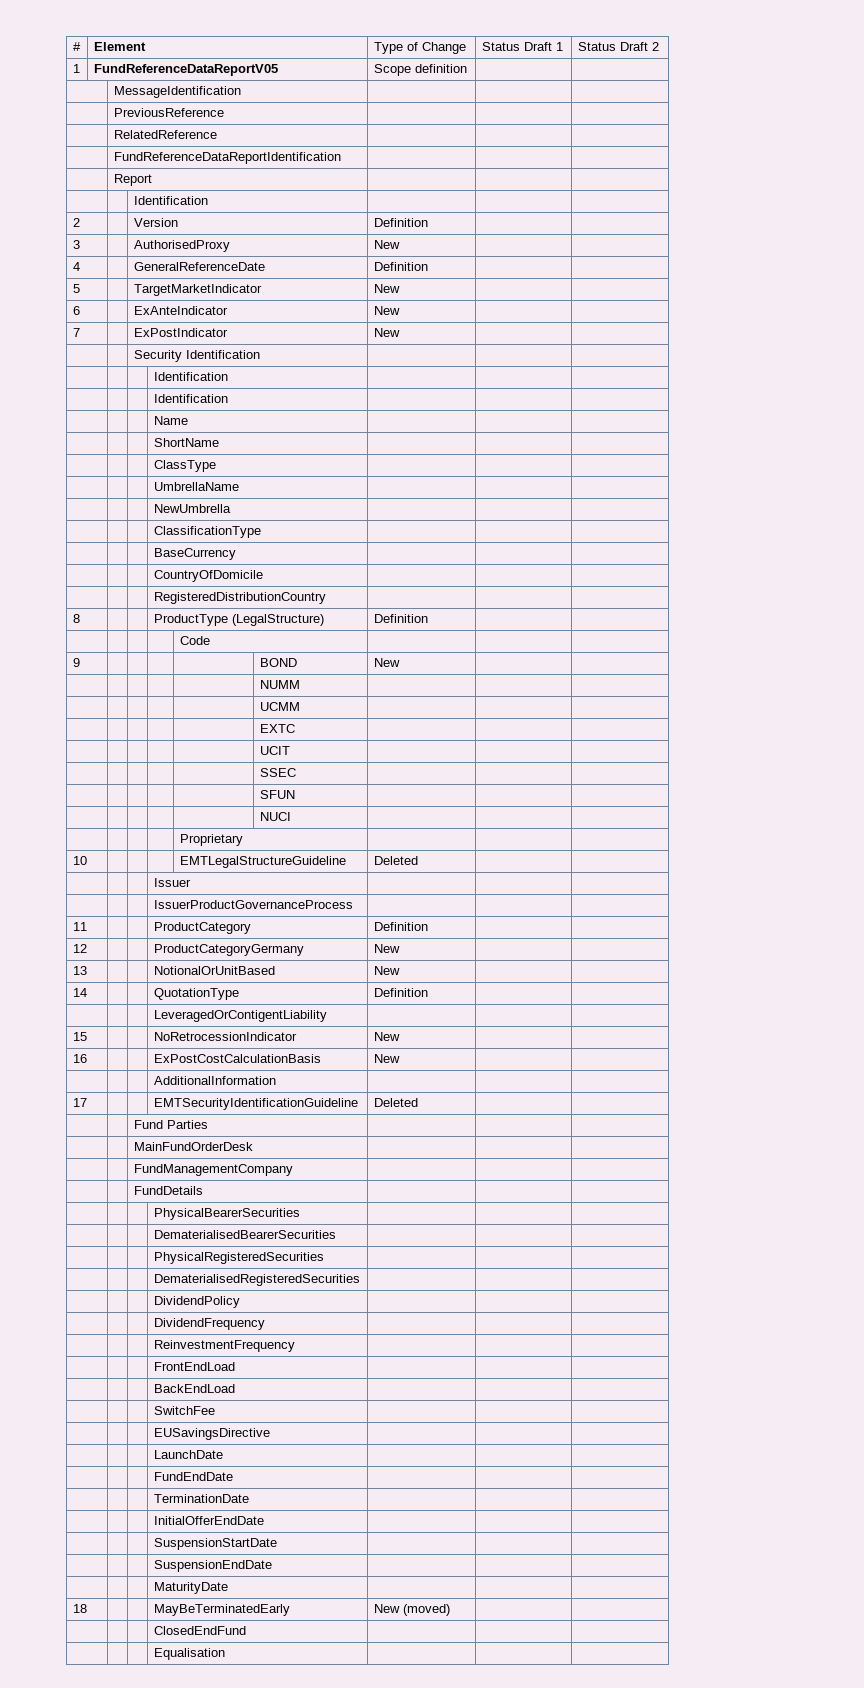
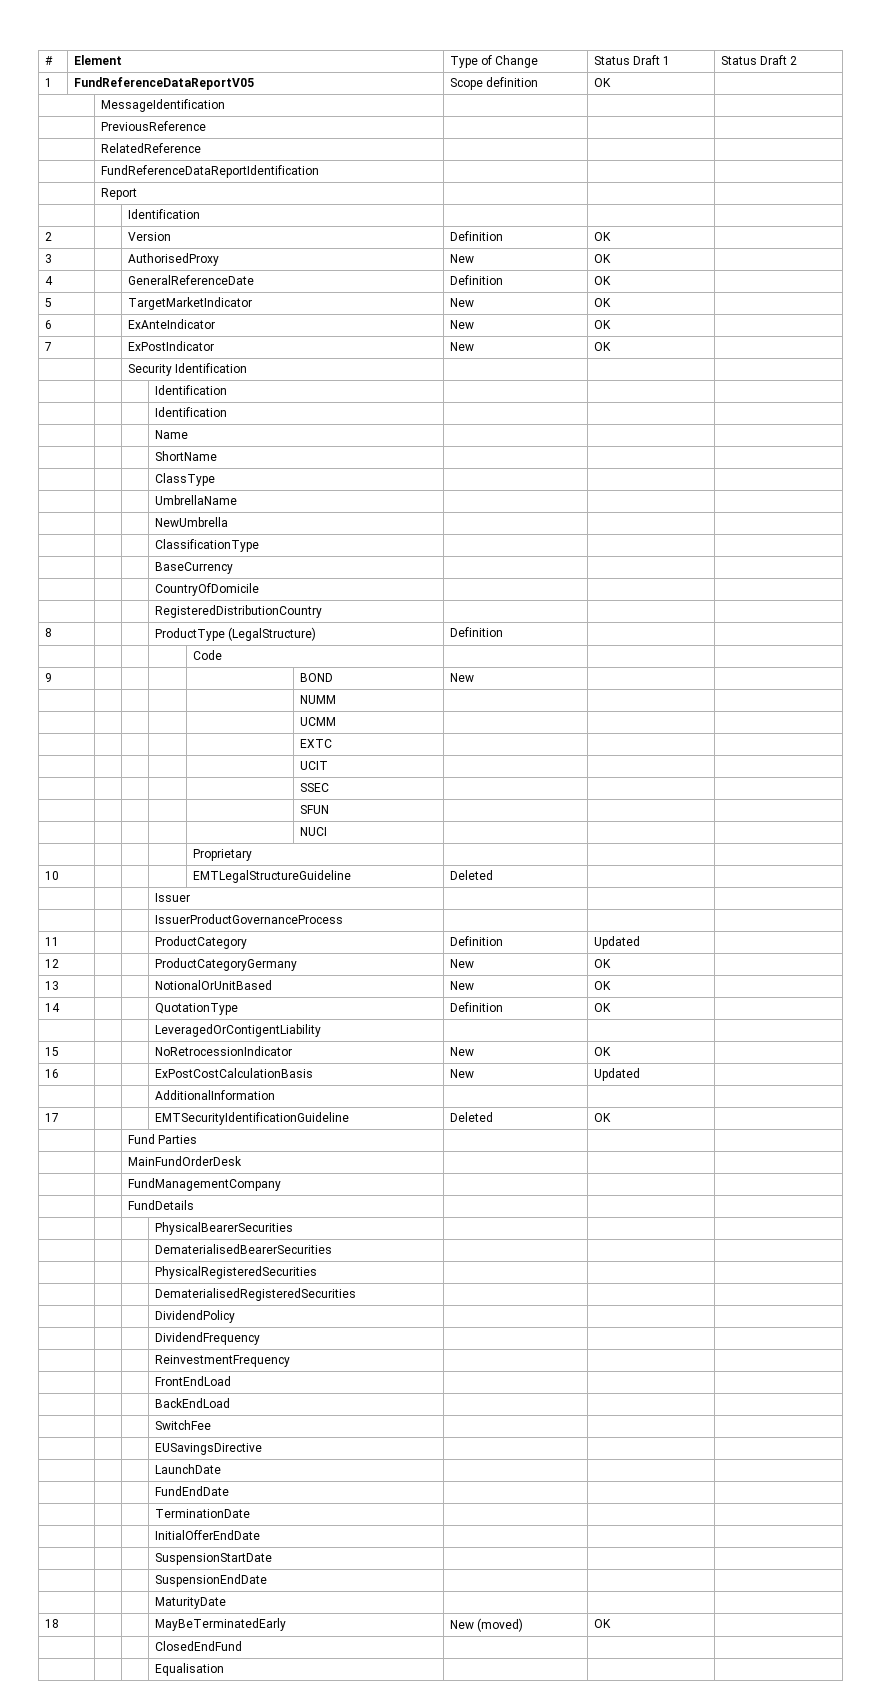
(467, 68) none -> [593,78,611,87] OK
(428, 222) none -> [593,232,611,241] OK
(400, 244) none -> [593,254,611,263] OK
(428, 266) none -> [593,276,611,285] OK
(400, 288) none -> [593,298,611,307] OK
(400, 310) none -> [593,320,611,329] OK
(400, 332) none -> [593,342,611,351] OK
(428, 926) none -> [593,936,640,949] Updated
(400, 948) none -> [593,959,611,968] OK
(400, 970) none -> [593,981,611,990] OK
(428, 992) none -> [593,1003,611,1012] OK
(400, 1036) none -> [593,1047,611,1056] OK
(400, 1058) none -> [593,1068,640,1081] Updated
(418, 1102) none -> [593,1113,611,1122] OK
(450, 1610) none -> [593,1619,611,1628] OK

